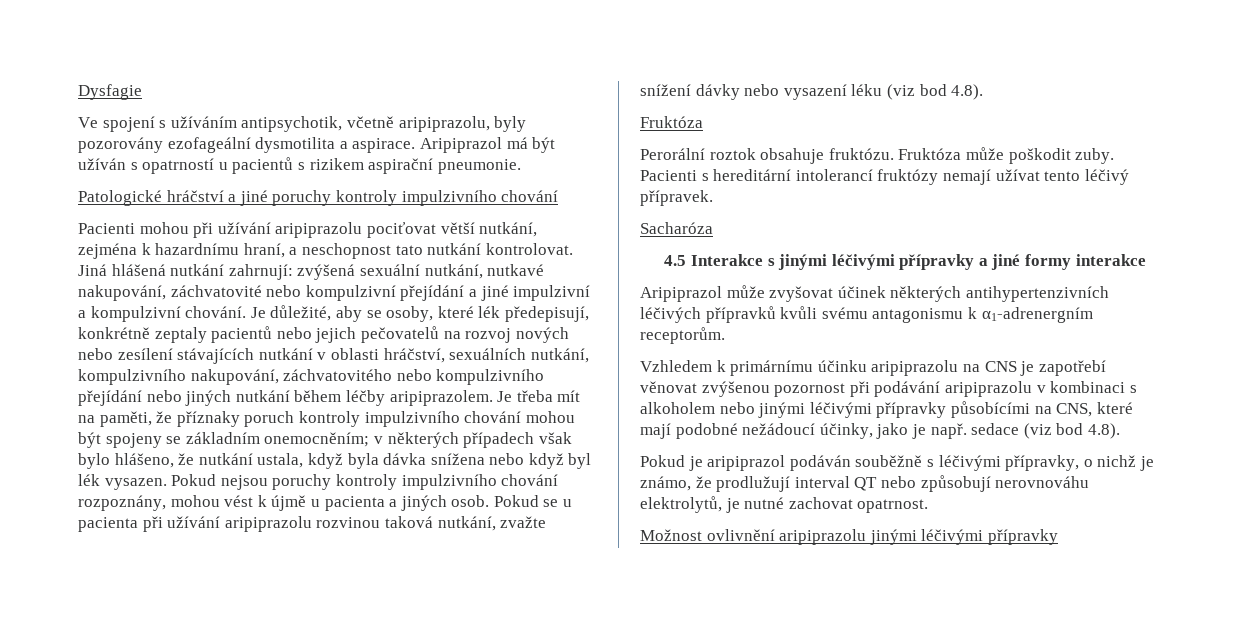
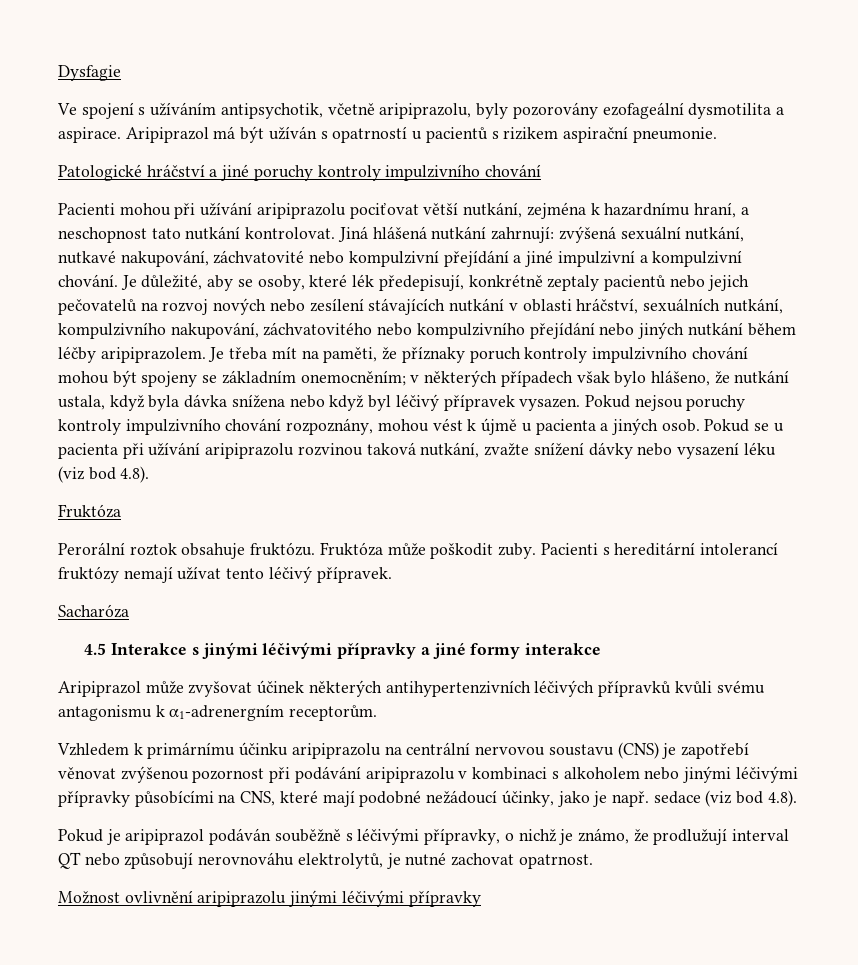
[78,474,100,486] lék -> [395,394,515,411] léčivý přípravek
[984,361,1017,372] CNS -> [406,742,659,759] centrální nervovou soustavu (CNS)

